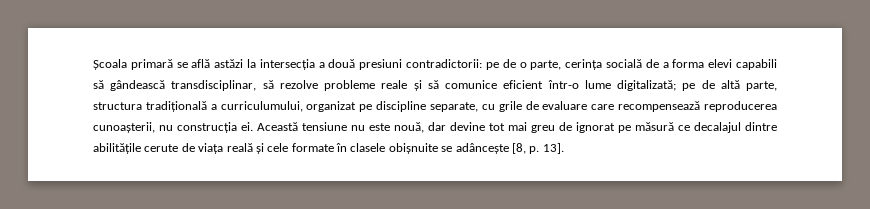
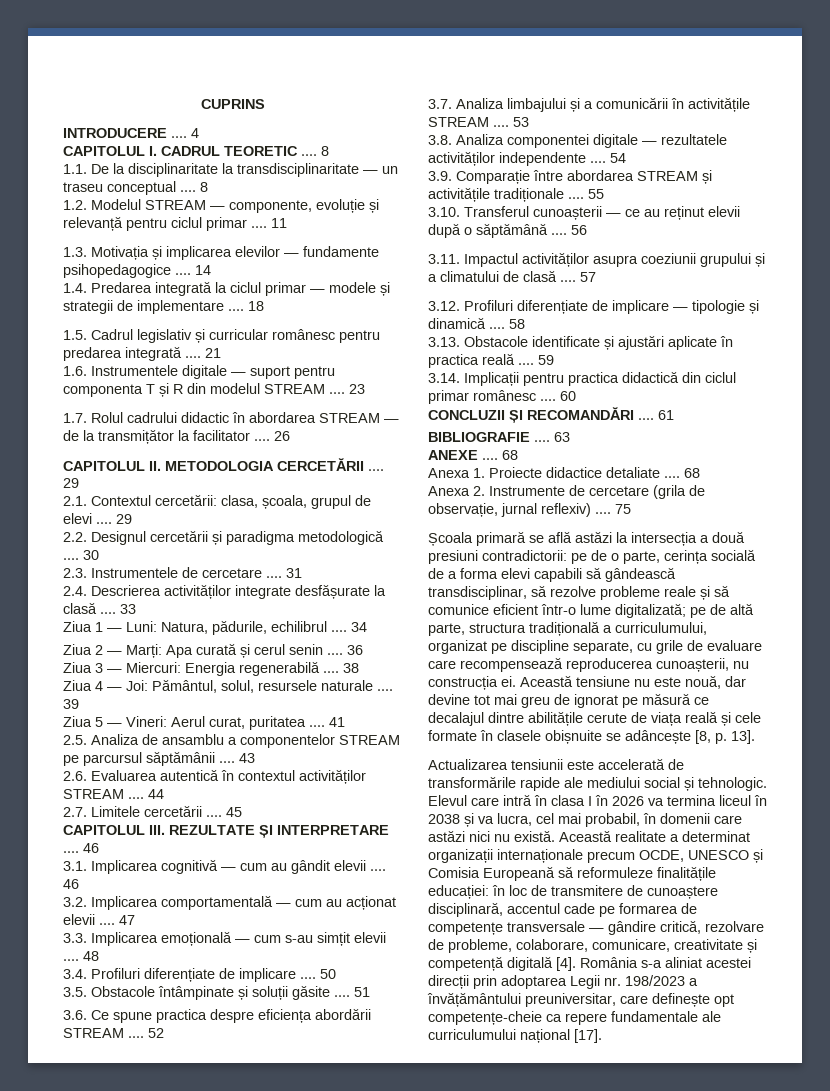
(93, 64) none -> [200,99,265,109] [63,128,199,138] [63,146,329,156] [63,163,398,177] [63,181,208,195] [63,199,379,213] [63,216,287,231] [63,246,379,260] [63,264,211,278] [63,281,390,296] [63,300,264,314] [63,329,380,343] [63,346,221,361] [63,365,335,379] [63,383,365,397] [63,412,399,423] [63,429,290,444] [63,458,384,471] [63,478,79,488] [63,494,371,509] [63,513,132,524] [63,530,384,545] [63,550,99,560] [63,567,302,578] [63,584,386,599] [63,602,136,614] [63,620,367,635] [63,643,363,658] [63,661,359,676] [63,679,393,693] [63,699,79,709] [63,716,345,730] [63,734,400,748] [63,751,255,766] [63,769,366,784] [63,789,164,799] [63,805,242,817] [63,825,389,838] [63,843,99,853] [63,859,386,874] [63,879,79,889] [63,895,396,910] [63,914,135,925] [63,931,386,946] [63,951,99,961] [63,968,336,982] [63,985,370,1000] [63,1008,371,1023] [63,1028,164,1038] [428,97,750,112] [428,117,529,127] [428,134,727,148] [428,151,626,166] [428,170,712,184] [428,187,604,202] [428,206,740,220] [428,223,587,238] [428,252,765,267] [428,270,596,282] [428,300,759,314] [428,317,525,329] [428,335,733,350] [428,353,554,368] [428,371,736,386] [428,390,576,404] [428,407,674,423] [428,432,570,442] [428,450,518,460] [428,467,700,478] [428,485,705,499] [428,503,631,517] CUPRINS // INTRODUCERE .... 4 // CAPITOLUL I. CADRUL TEORETIC .... 8 // 1.1. De la disciplinaritate la transdisciplinaritate — un traseu conceptual .... 8 // 1.2. Modelul STREAM — componente, evoluție și relevanță pentru ciclul primar .... 11 // 1.3. Motivația și implicarea elevilor — fundamente psihopedagogice .... 14 // 1.4. Predarea integrată la ciclul primar — modele și strategii de implementare .... 18 // 1.5. Cadrul legislativ și curricular românesc pentru predarea integrată .... 21 // 1.6. Instrumentele digitale — suport pentru componenta T și R din modelul STREAM .... 23 // 1.7. Rolul cadrului didactic în abordarea STREAM — de la transmițător la facilitator .... 26 // CAPITOLUL II. METODOLOGIA CERCETĂRII .... 29 // 2.1. Contextul cercetării: clasa, școala, grupul de elevi .... 29 // 2.2. Designul cercetării și paradigma metodologică .... 30 // 2.3. Instrumentele de cercetare .... 31 // 2.4. Descrierea activităților integrate desfășurate la clasă .... 33 // Ziua 1 — Luni: Natura, pădurile, echilibrul .... 34 // Ziua 2 — Marți: Apa curată și cerul senin .... 36 // Ziua 3 — Miercuri: Energia regenerabilă .... 38 // Ziua 4 — Joi: Pământul, solul, resursele naturale .... 39 // Ziua 5 — Vineri: Aerul curat, puritatea .... 41 // 2.5. Analiza de ansamblu a componentelor STREAM pe parcursul săptămânii .... 43 // 2.6. Evaluarea autentică în contextul activităților STREAM .... 44 // 2.7. Limitele cercetării .... 45 // CAPITOLUL III. REZULTATE ȘI INTERPRETARE .... 46 // 3.1. Implicarea cognitivă — cum au gândit elevii .... 46 // 3.2. Implicarea comportamentală — cum au acționat elevii .... 47 // 3.3. Implicarea emoțională — cum s-au simțit elevii .... 48 // 3.4. Profiluri diferențiate de implicare .... 50 // 3.5. Obstacole întâmpinate și soluții găsite .... 51 // 3.6. Ce spune practica despre eficiența abordării STREAM .... 52 // 3.7. Analiza limbajului și a comunicării în activitățile STREAM .... 53 // 3.8. Analiza componentei digitale — rezultatele activităților independente .... 54 // 3.9. Comparație între abordarea STREAM și activitățile tradiționale .... 55 // 3.10. Transferul cunoașterii — ce au reținut elevii după o săptămână .... 56 // 3.11. Impactul activităților asupra coeziunii grupului și a climatului de clasă .... 57 // 3.12. Profiluri diferențiate de implicare — tipologie și dinamică .... 58 // 3.13. Obstacole identificate și ajustări aplicate în practica reală .... 59 // 3.14. Implicații pentru practica didactică din ciclul primar românesc .... 60 // CONCLUZII ȘI RECOMANDĂRI .... 61 // BIBLIOGRAFIE .... 63 // ANEXE .... 68 // Anexa 1. Proiecte didactice detaliate .... 68 // Anexa 2. Instrumente de cercetare (grila de observație, jurnal reflexiv) .... 75 //
(564, 148) none -> [428,758,684,770] [428,776,767,791] [428,794,767,806] [428,813,742,827] [428,830,750,842] [428,849,763,863] [428,866,716,881] [428,885,718,899] [428,902,697,917] [428,920,764,935] [428,939,757,953] [428,956,751,971] [428,975,698,989] [427,992,734,1007] [428,1011,721,1025] [428,1029,602,1043] // Actualizarea tensiunii este accelerată de transformările rapide ale mediului social și tehnologic. Elevul care intră în clasa I în 2026 va termina liceul în 2038 și va lucra, cel mai probabil, în domenii care astăzi nici nu există. Această realitate a determinat organizații internaționale precum OCDE, UNESCO și Comisia Europeană să reformuleze finalitățile educației: în loc de transmitere de cunoaștere disciplinară, accentul cade pe formarea de competențe transversale — gândire critică, rezolvare de probleme, colaborare, comunicare, creativitate și competență digitală [4]. România s-a aliniat acestei direcții prin adoptarea Legii nr. 198/2023 a învățământului preuniversitar, care definește opt competențe-cheie ca repere fundamentale ale curriculumului național [17].

